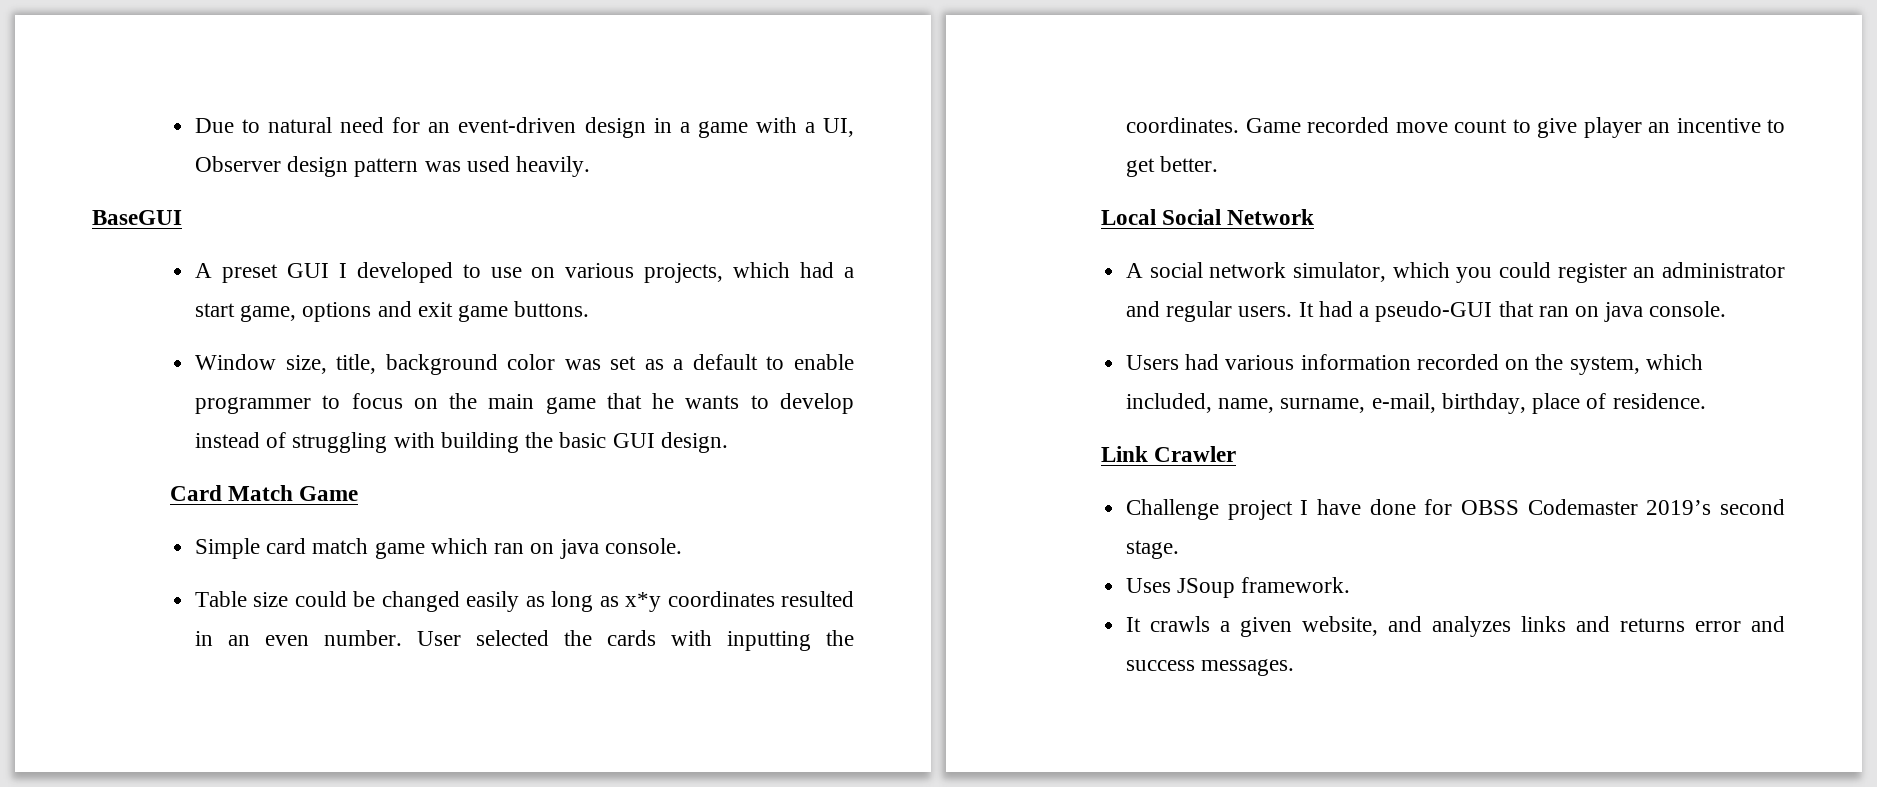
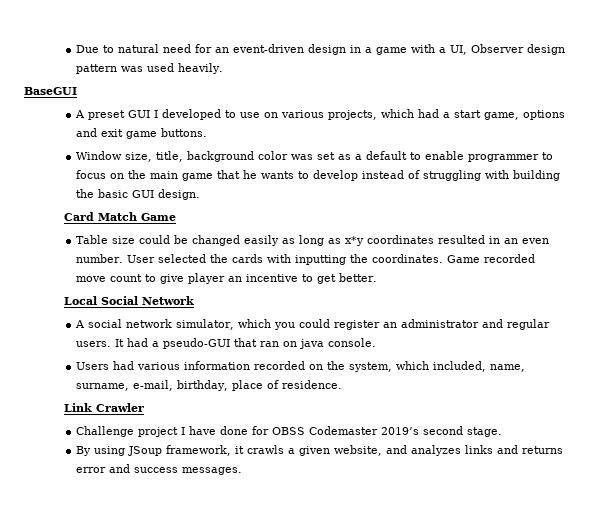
[195,538,682,559] // Simple card match game which ran on java console. -> (176, 217) none
[1126,577,1351,598] [1126,617,1142,632] Uses JSoup framework. // It -> [75,445,244,456] By using JSoup framework, it

